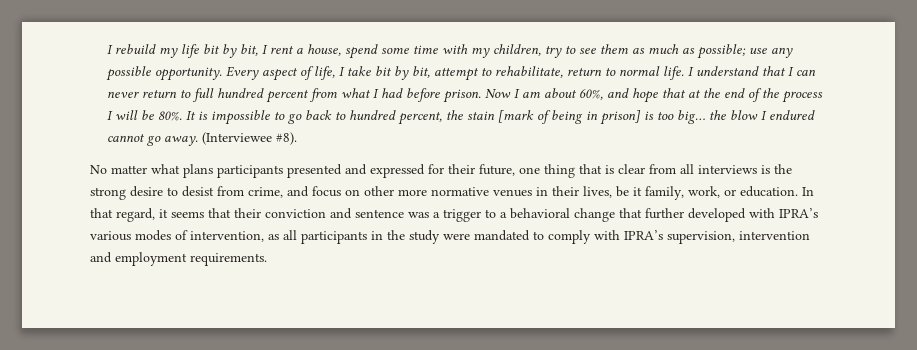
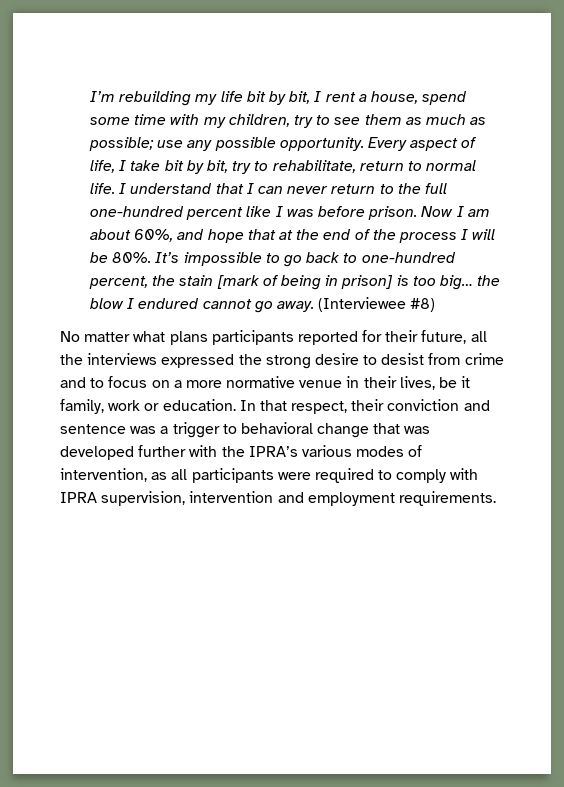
[106,44,156,54] I rebuild -> [90,91,192,106] I’m rebuilding
[433,68,479,81] attempt -> [232,161,252,174] try
[191,88,403,103] full hundred percent from what I had -> [397,183,447,194] [90,206,314,220] the full one-hundred percent like I was
[185,111,208,120] It is -> [155,252,180,263] It’s
[348,110,396,120] hundred -> [361,252,456,263] one-hundred
[275,132,297,145] #8). -> [410,298,436,312] #8)
[287,164,770,178] presented and expressed for their future, one thing that is clear from all interviews is -> [297,330,487,345] [60,353,235,368] reported for their future, all the interviews expressed
[248,186,309,198] crime, and -> [464,353,504,365] [60,377,105,388] crime and to
[364,186,394,196] other -> [173,380,182,388] a
[493,189,532,197] venues -> [299,380,343,388] venue
[688,186,720,198] work, -> [108,400,141,411] work
[116,208,231,222] regard, it seems that -> [291,401,348,414] respect,
[500,212,507,218] a -> (237, 429) none
[645,208,775,222] further developed with -> [404,426,431,434] [60,445,245,460] was developed further with the
[371,230,530,244] in the study were mandated -> [277,468,374,483] were required
[624,230,663,240] IPRA’s -> [60,492,97,503] IPRA

